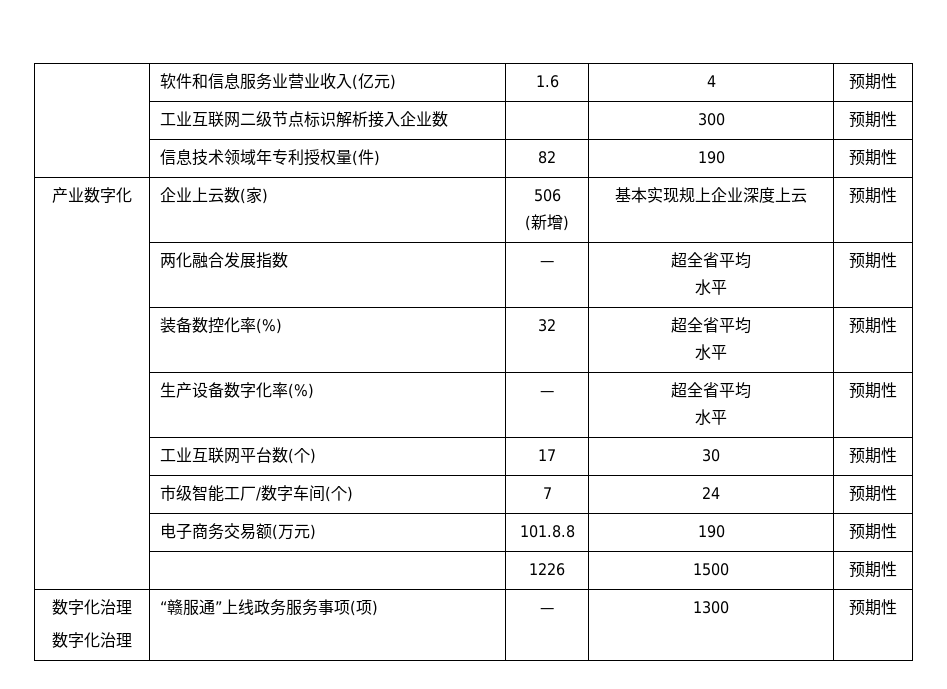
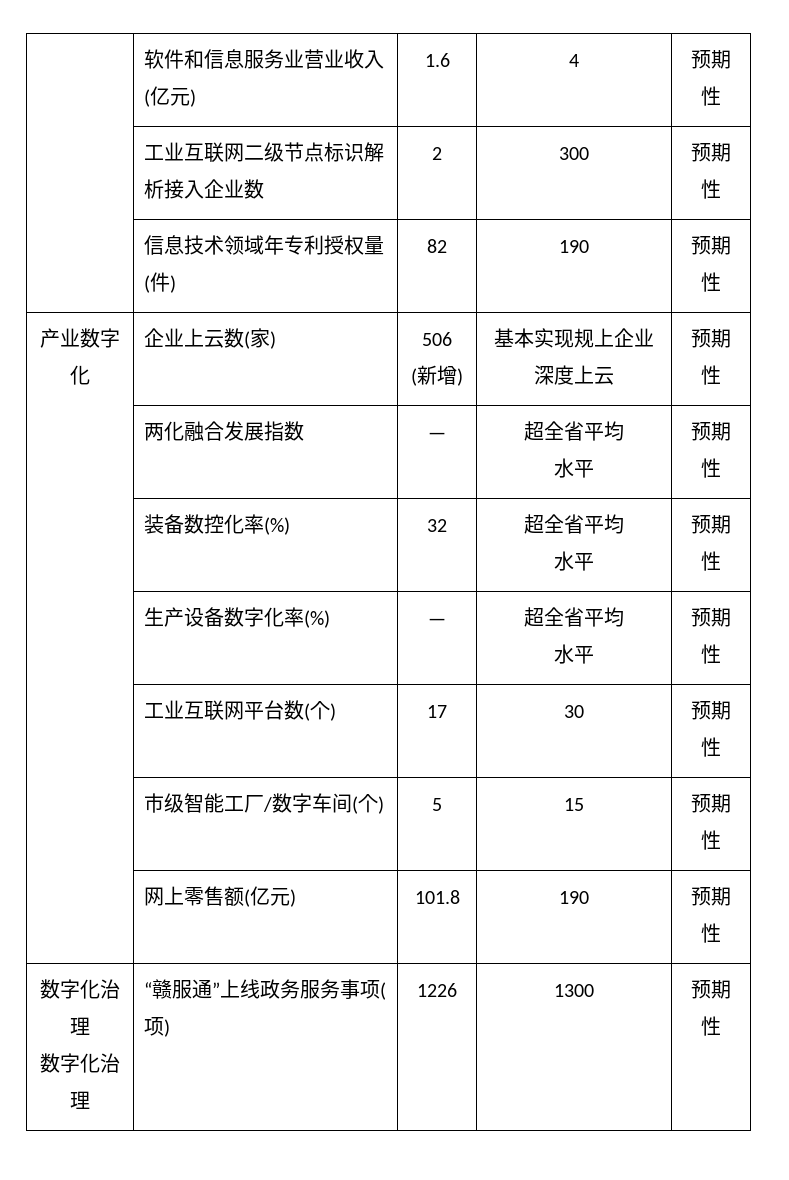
(448, 119) none -> [432,147,442,160] 2
[542,487,552,499] [702,487,720,499] [849,485,897,502] [159,523,316,540] [519,525,575,538] [697,525,725,538] [849,523,897,540] [529,563,565,576] [693,563,729,576] [849,561,897,578] 7 | 24 | 预期性 // | 电子商务交易额(万元) | 101.8.8 | 190 | 预期性 // | | 1226 | 1500 | 预期性 -> [432,798,442,811] [564,798,584,811] [691,794,731,813] [701,830,721,850] [144,886,297,907] [414,890,460,904] [559,891,589,904] [691,887,731,906] [701,923,721,943] 5 | 15 | 预期性 // | 网上零售额(亿元) | 101.8 | 190 | 预期性
[540,608,554,613] — -> [417,983,457,997] 1226

